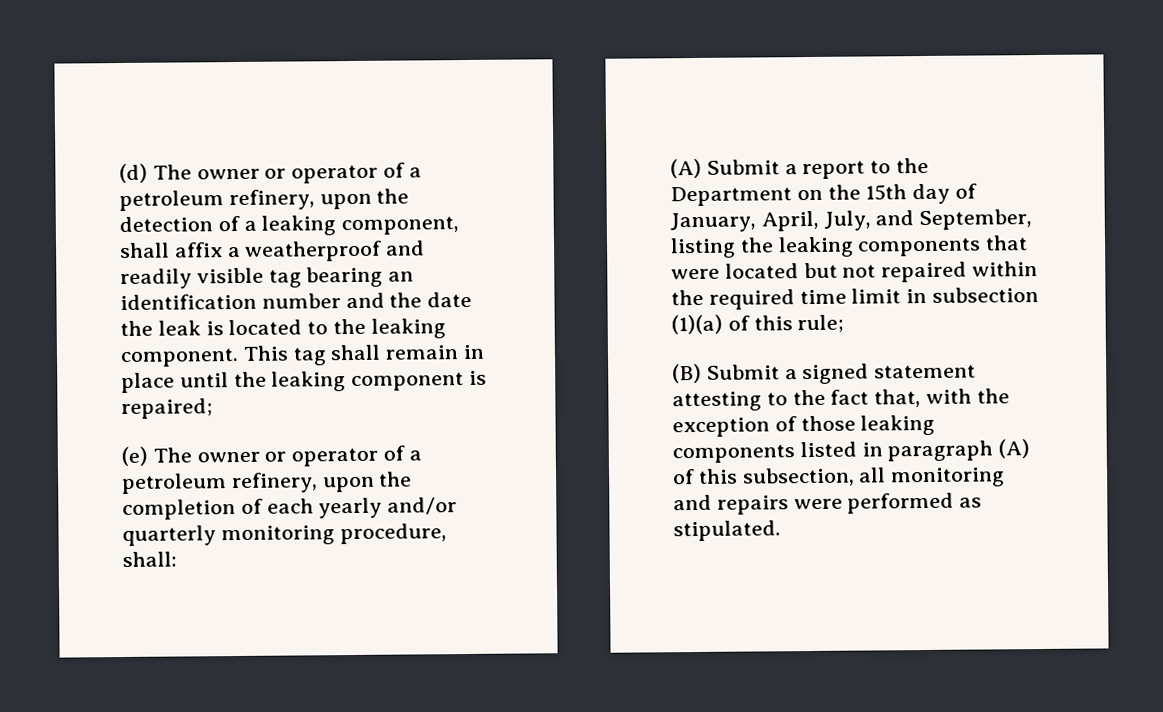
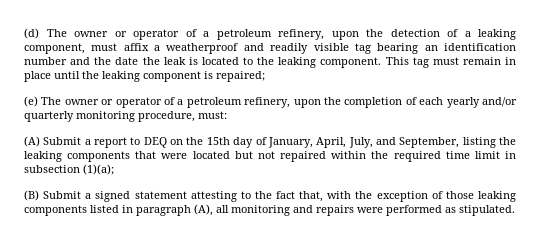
[119,242,170,259] shall -> [91,43,118,51] must
[330,344,382,361] shall -> [432,57,459,65] must
[122,551,177,568] shall: -> [198,111,227,119] must:
[896,157,930,174] [670,186,792,207] the Department -> [143,137,167,148] DEQ
[671,314,845,335] (1)(a) of this rule; -> [83,164,114,175] (1)(a);
[998,439,1031,459] [672,467,855,487] (A) of this subsection, -> [194,204,213,216] (A),

